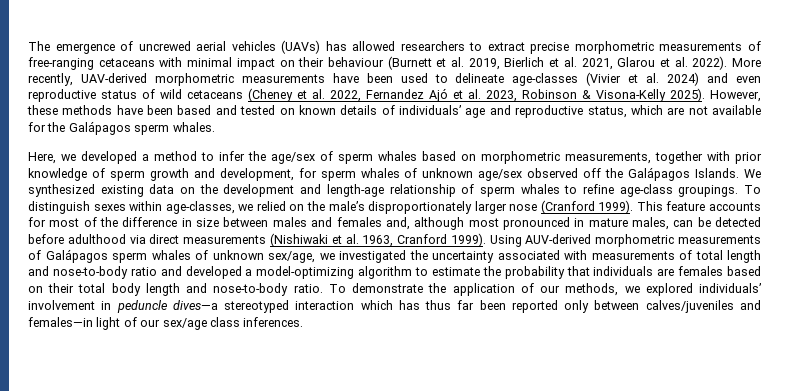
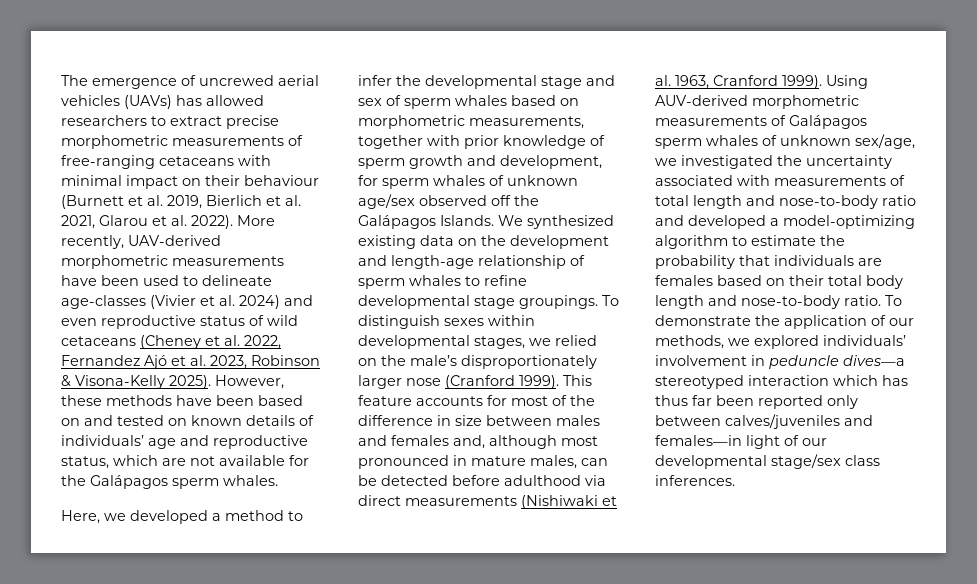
(212, 110) none -> [61,418,80,426] on
[271,152,315,164] age/sex -> [425,75,615,89] [358,98,382,106] developmental stage and sex
[619,184,673,197] age-class -> [358,295,515,309] developmental stage
[165,201,235,214] age-classes, -> [358,335,525,349] developmental stages,
[162,318,207,330] sex/age -> [655,454,841,469] developmental stage/sex

